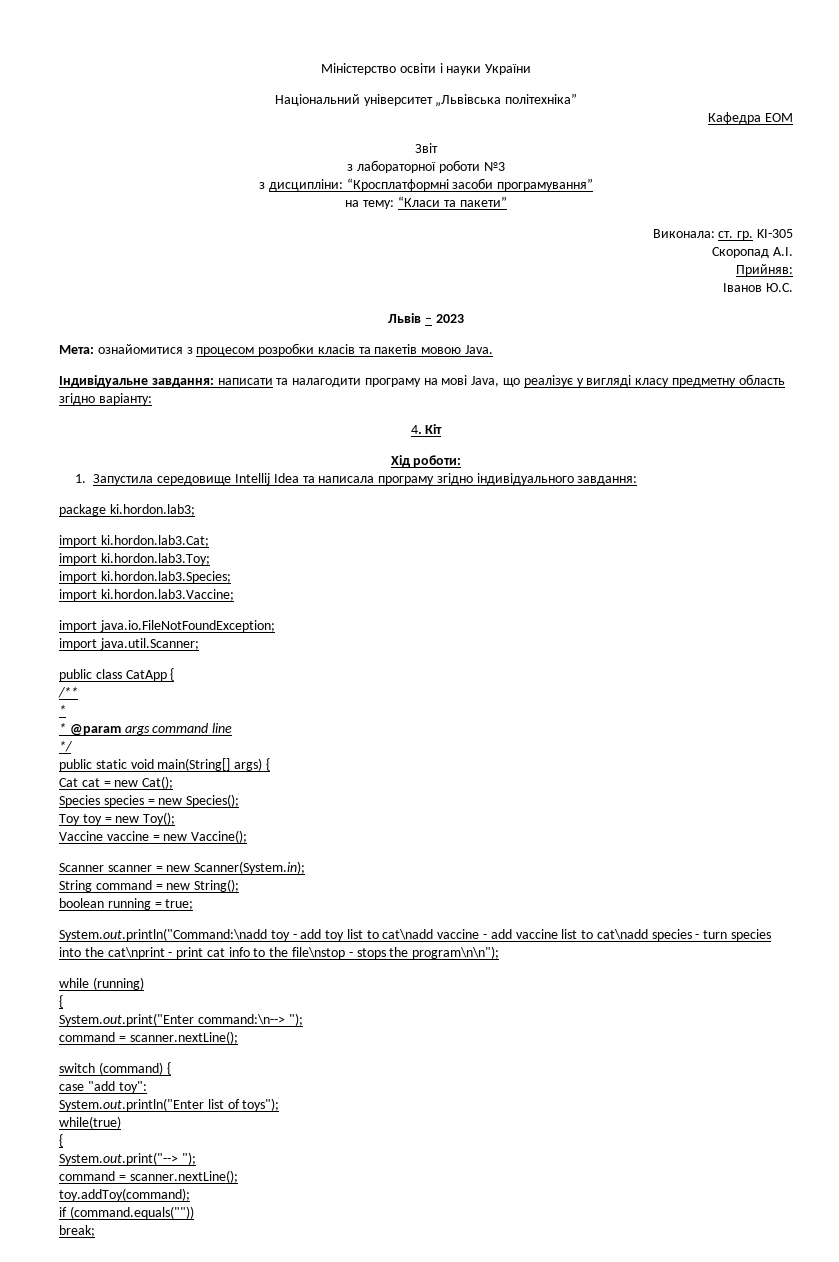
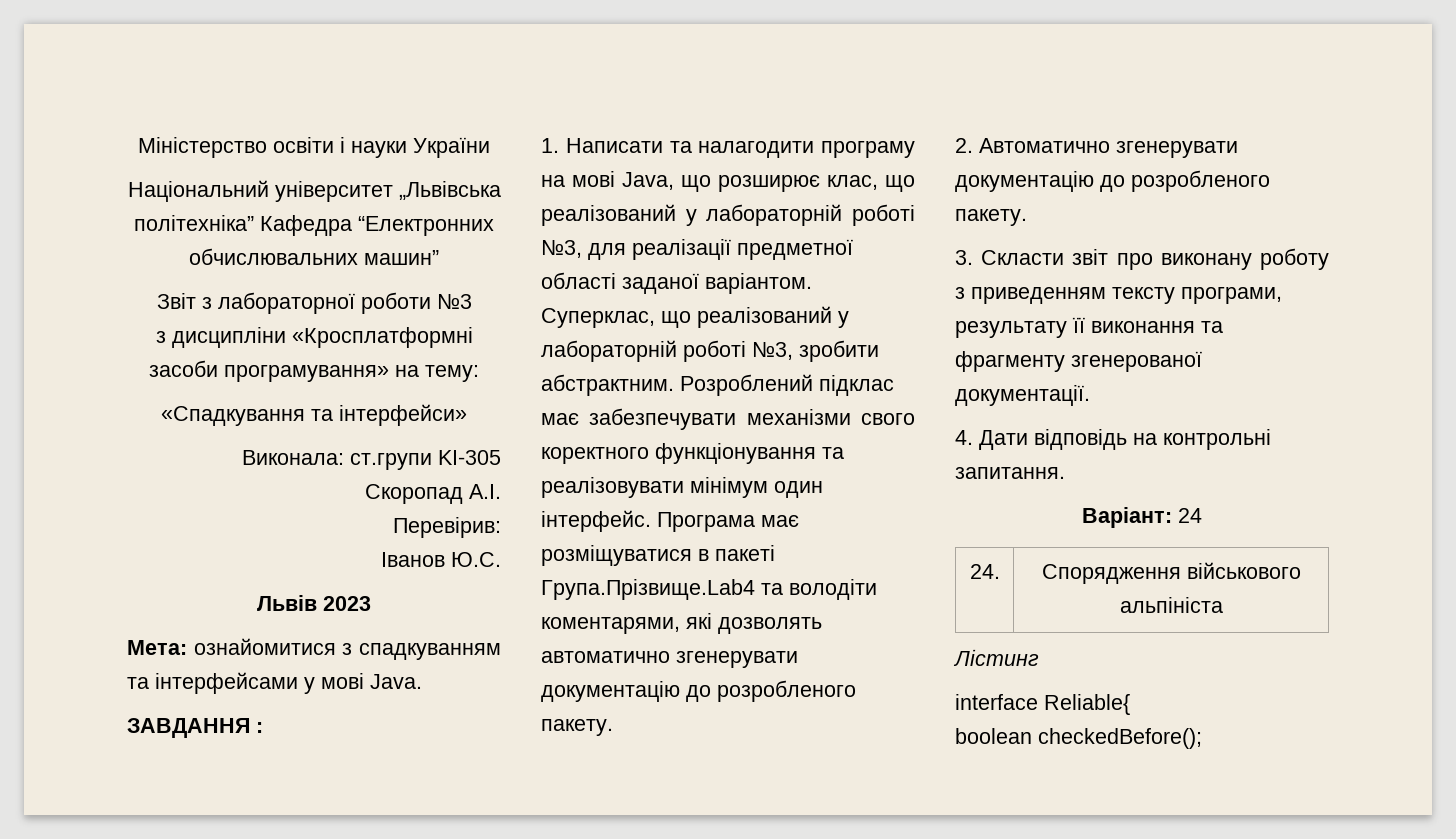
[708,112,793,124] // Кафедра ЕОМ -> [260,215,494,236] [189,248,439,265] Кафедра “Електронних обчислювальних машин”
(438, 148) // -> (196, 301) none
[268,178,594,191] дисципліни: “Кросплатформні засоби програмування” // -> [171,327,473,348] [149,360,389,382] дисципліни «Кросплатформні засоби програмування»
[397,196,507,207] “Класи та пакети” -> [161,404,467,426] // «Спадкування та інтерфейси»
[718,231,754,240] ст. гр. -> [350,453,432,470] ст.групи
[736,264,793,276] Прийняв: -> [393,517,501,538] Перевірив:
[425,318,432,323] – -> (317, 603) none
[196,343,494,356] [59,375,273,387] процесом розробки класів та пакетів мовою Java. // Індивідуальне завдання: написати -> [359,643,501,660] [127,672,422,694] [127,718,263,738] [541,138,663,153] спадкуванням та інтерфейсами у мові Java. // ЗАВДАННЯ : // 1. Написати
[523,374,785,387] [59,393,152,405] [410,424,443,434] [390,455,462,467] [75,473,638,485] [59,504,195,516] [59,535,209,547] [59,553,210,565] [59,571,231,583] [59,589,234,601] [59,620,275,632] [59,638,199,650] [59,668,175,681] [58,687,78,698] [59,705,66,715] [59,723,233,736] [59,741,73,752] [59,758,270,771] [59,776,174,789] [59,794,240,807] [59,812,176,825] [59,830,248,843] [59,861,306,874] [59,879,240,892] [59,898,194,910] [59,928,772,941] [59,946,500,959] [59,977,144,990] [59,995,63,1008] [59,1013,303,1026] [59,1031,238,1044] [59,1062,171,1075] [59,1081,147,1093] [59,1098,280,1111] [59,1116,121,1129] [59,1134,63,1147] [59,1152,196,1165] [59,1170,238,1183] [59,1188,190,1201] [59,1206,194,1219] [59,1225,95,1237] реалізує у вигляді класу предметну область згідно варіанту: // 4. Кіт // Хід роботи: // 1. Запустила середовище Intellij Idea та написала програму згідно індивідуального завдання: // package ki.hordon.lab3; // import ki.hordon.lab3.Cat; // import ki.hordon.lab3.Toy; // import ki.hordon.lab3.Species; // import ki.hordon.lab3.Vaccine; // import java.io.FileNotFoundException; // import java.util.Scanner; // public class CatApp { // /** // * // * @param args command line // */ // public static void main(String[] args) { // Cat cat = new Cat(); // Species species = new Species(); // Toy toy = new Toy(); // Vaccine vaccine = new Vaccine(); // Scanner scanner = new Scanner(System.in); // String command = new String(); // boolean running = true; // System.out.println("Command:\nadd toy - add toy list to cat\nadd vaccine - add vaccine list to cat\nadd species - turn species into the cat\nprint - print cat info to the file\nstop - stops the program\n\n"); // while (running) // { // System.out.print("Enter command:\n--> "); // command = scanner.nextLine(); // switch (command) { // case "add toy": // System.out.println("Enter list of toys"); // while(true) // { // System.out.print("--> "); // command = scanner.nextLine(); // toy.addToy(command); // if (command.equals("")) // break; -> [718,175,915,192] [541,204,915,226] [541,239,853,260] [541,272,812,294] [541,306,849,328] [541,340,879,362] [541,374,894,396] [541,408,915,430] [541,443,844,464] [541,477,823,498] [541,510,799,532] [541,545,775,566] [541,579,877,600] [541,613,822,634] [541,651,798,668] [541,680,856,702] [541,719,613,736] [955,138,1238,158] [955,170,1270,192] [955,209,1027,226] [955,248,1329,270] [955,287,1282,304] [955,317,1223,338] [955,351,1202,372] [955,385,1090,406] [955,429,1271,450] [955,467,1065,479] [1082,507,1202,528] [969,564,1000,579] [1041,562,1301,584] [1119,597,1223,613] [953,649,1039,666] [955,694,1130,715] [955,728,1202,749] розширює клас, що реалізований у лабораторній роботі №3, для реалізації предметної області заданої варіантом. Суперклас, що реалізований у лабораторній роботі №3, зробити абстрактним. Розроблений підклас має забезпечувати механізми свого коректного функціонування та реалізовувати мінімум один інтерфейс. Програма має розміщуватися в пакеті Група.Прізвище.Lab4 та володіти коментарями, які дозволять автоматично згенерувати документацію до розробленого пакету. // 2. Автоматично згенерувати документацію до розробленого пакету. // 3. Скласти звіт про виконану роботу з приведенням тексту програми, результату її виконання та фрагменту згенерованої документації. // 4. Дати відповідь на контрольні запитання. // Варіант: 24 // 24. | Спорядження військового альпініста // Лістинг // interface Reliable{ // boolean checkedBefore();

